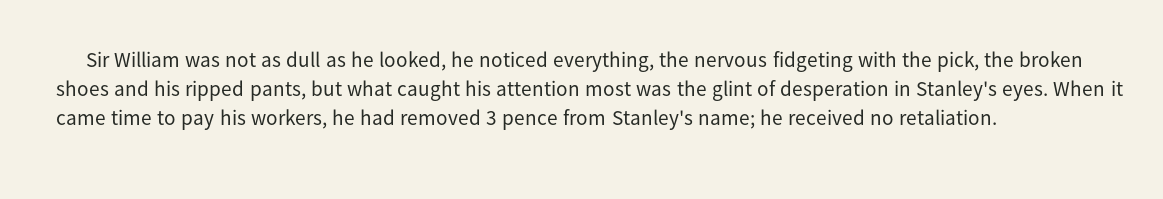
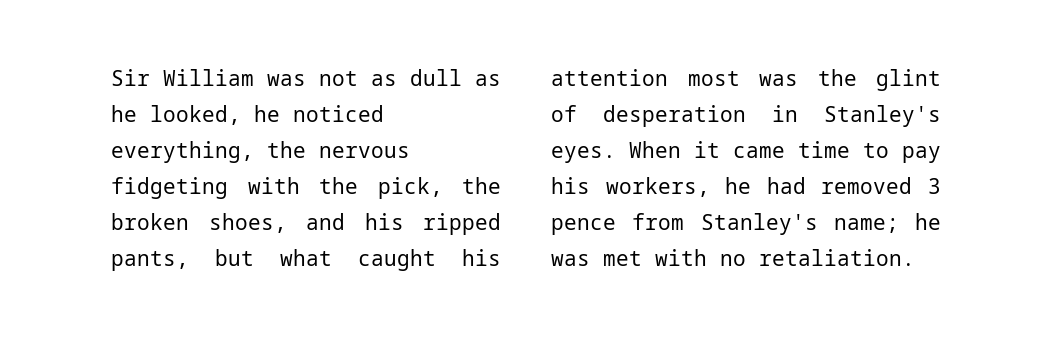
[56,80,109,96] shoes -> [208,213,287,233] shoes,
[787,109,865,125] received -> [551,249,707,266] was met with

